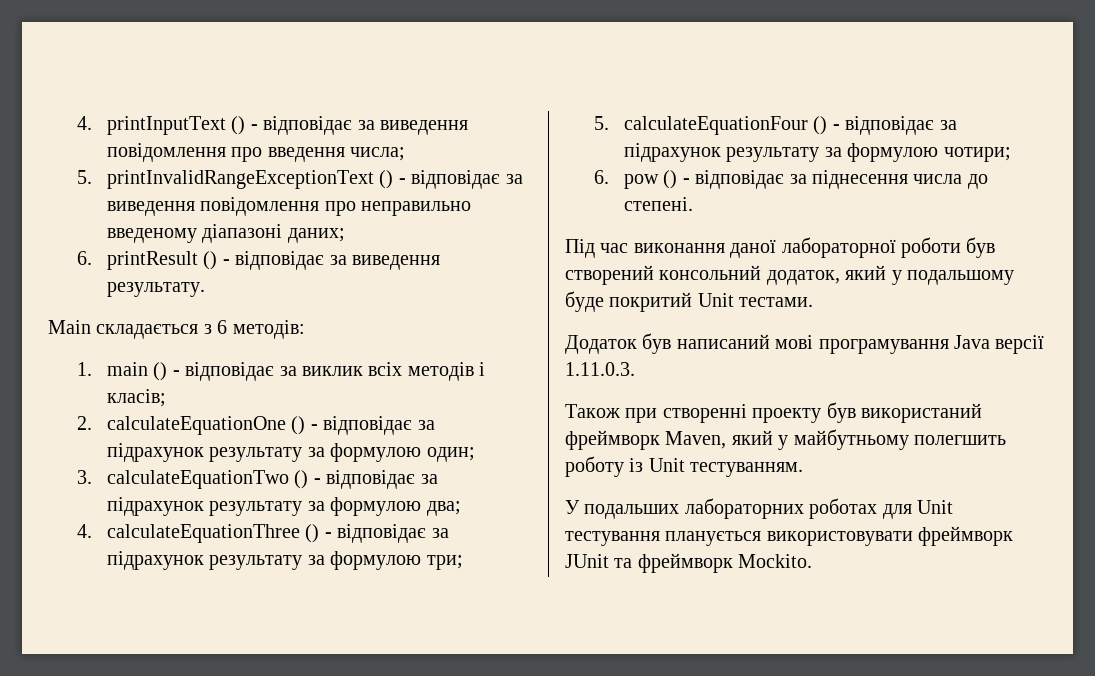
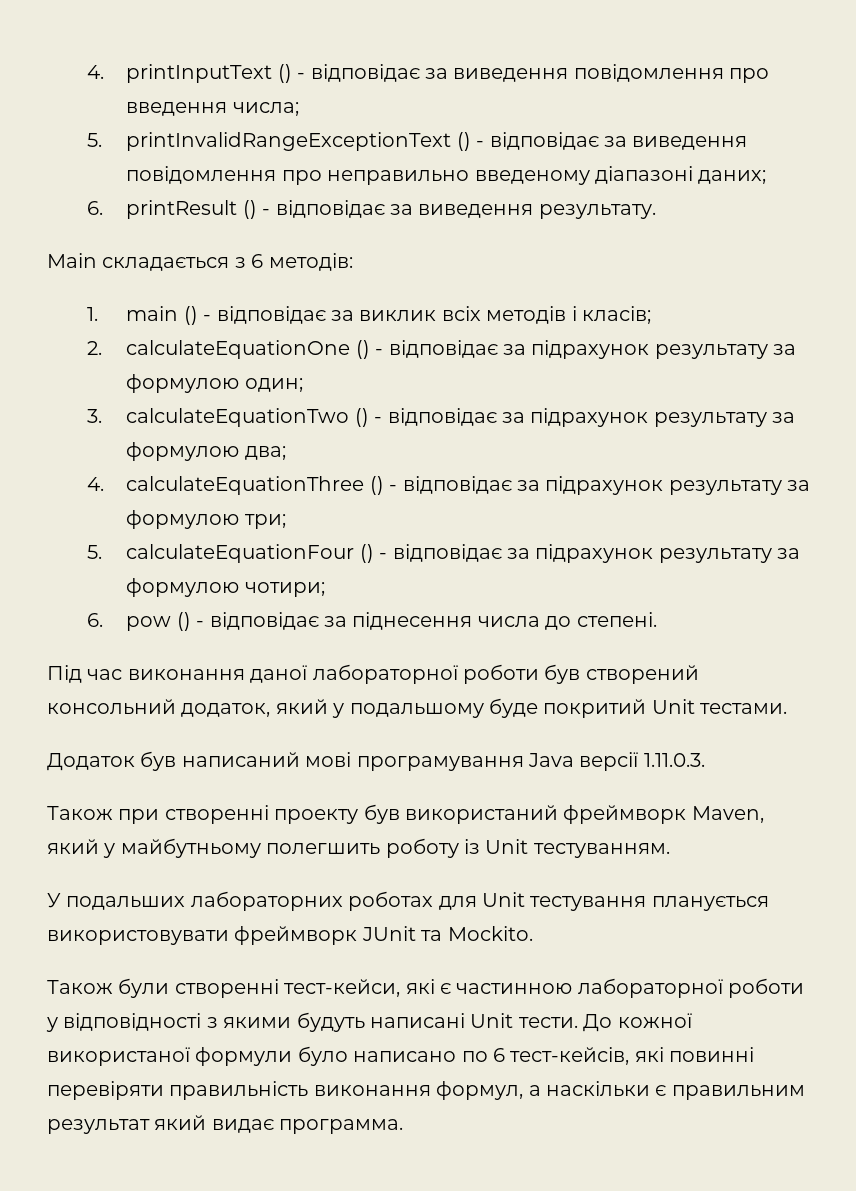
[637,553,733,573] фреймворк -> (443, 935) none
(813, 561) none -> [47,978,805,998] [46,1012,692,1032] [47,1046,755,1066] [47,1081,805,1100] [47,1115,404,1134] // Також були створенні тест-кейси, які є частинною лабораторної роботи у відповідності з якими будуть написані Unit тести. До кожної використаної формули було написано по 6 тест-кейсів, які повинні перевіряти правильність виконання формул, а наскільки є правильним результат який видає программа.

